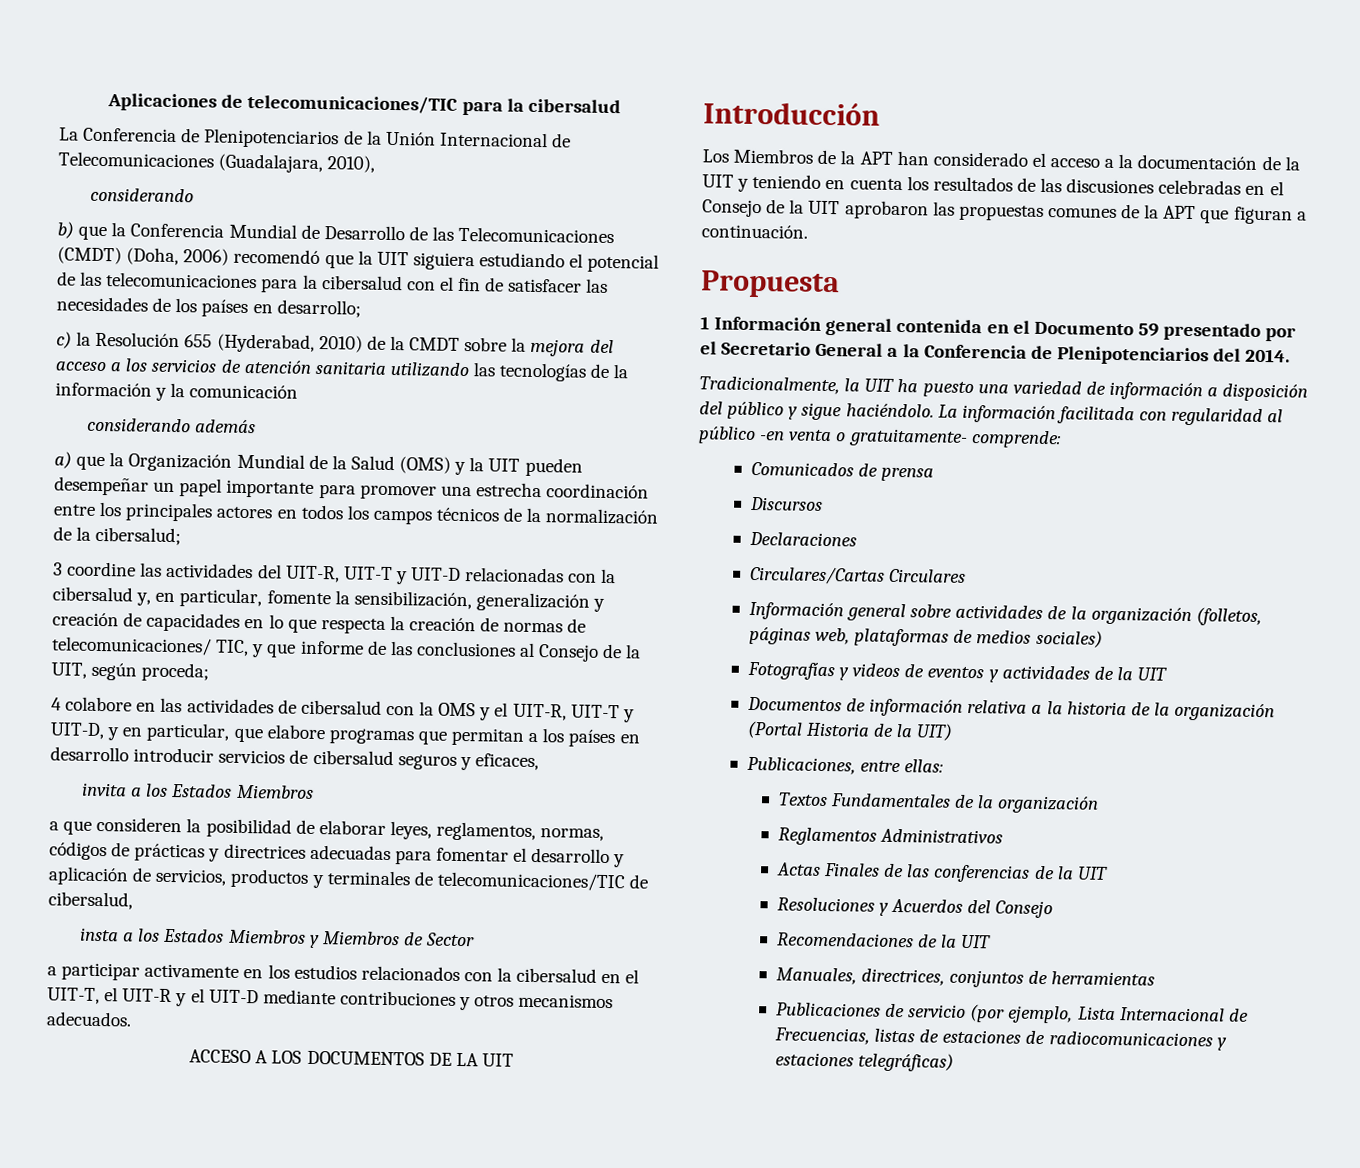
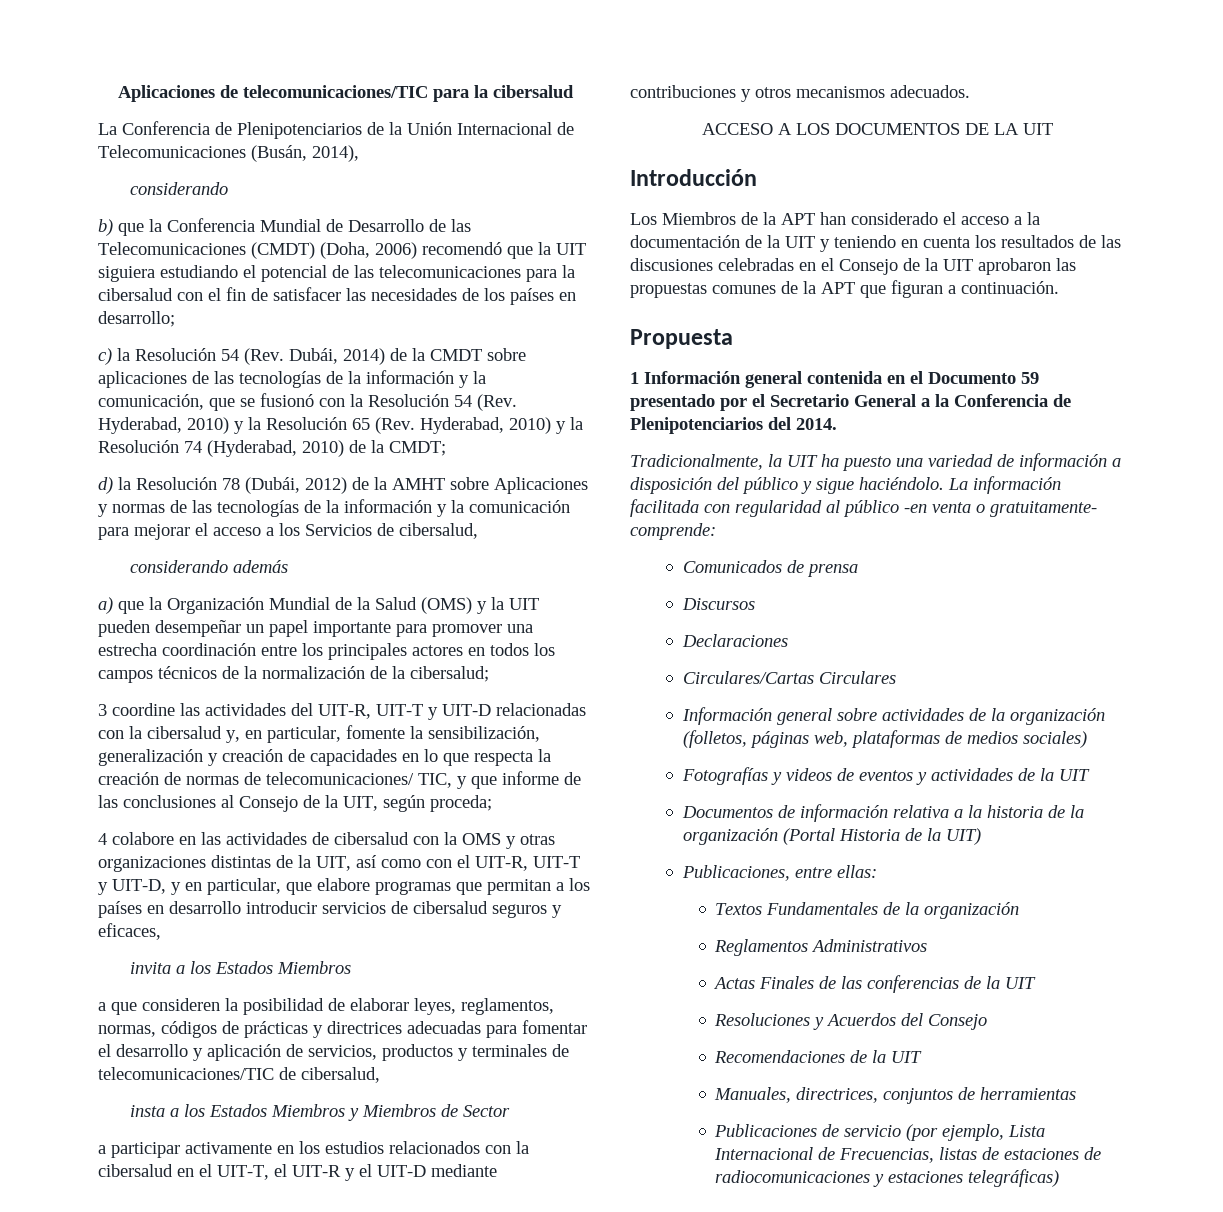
[218,153,376,174] (Guadalajara, 2010), -> [251,145,359,162] (Busán, 2014),
[184,333,614,357] [55,358,470,378] 655 (Hyderabad, 2010) de la CMDT sobre la mejora del acceso a los servicios de atención sanitaria utilizando -> [221,348,526,365] [98,370,486,388] [98,393,517,411] [98,417,583,434] [98,440,446,457] [98,477,588,494] [98,500,187,517] 54 (Rev. Dubái, 2014) de la CMDT sobre aplicaciones de las tecnologías de la información y la comunicación, que se fusionó con la Resolución 54 (Rev. Hyderabad, 2010) y la Resolución 65 (Rev. Hyderabad, 2010) y la Resolución 74 (Hyderabad, 2010) de la CMDT; // d) la Resolución 78 (Dubái, 2012) de la AMHT sobre Aplicaciones y normas de
(299, 391) none -> [98,523,478,540] para mejorar el acceso a los Servicios de cibersalud,
(492, 714) none -> [520,834,555,845] [98,855,452,872] otras organizaciones distintas de la UIT, así como con

